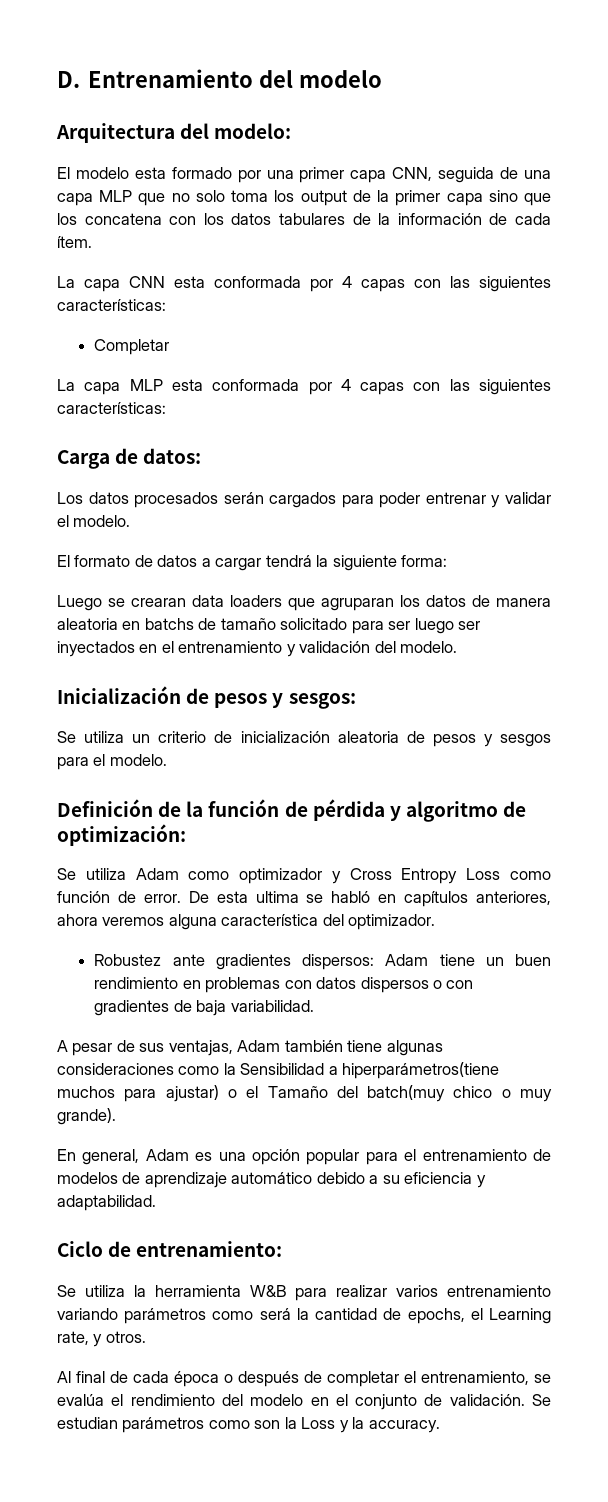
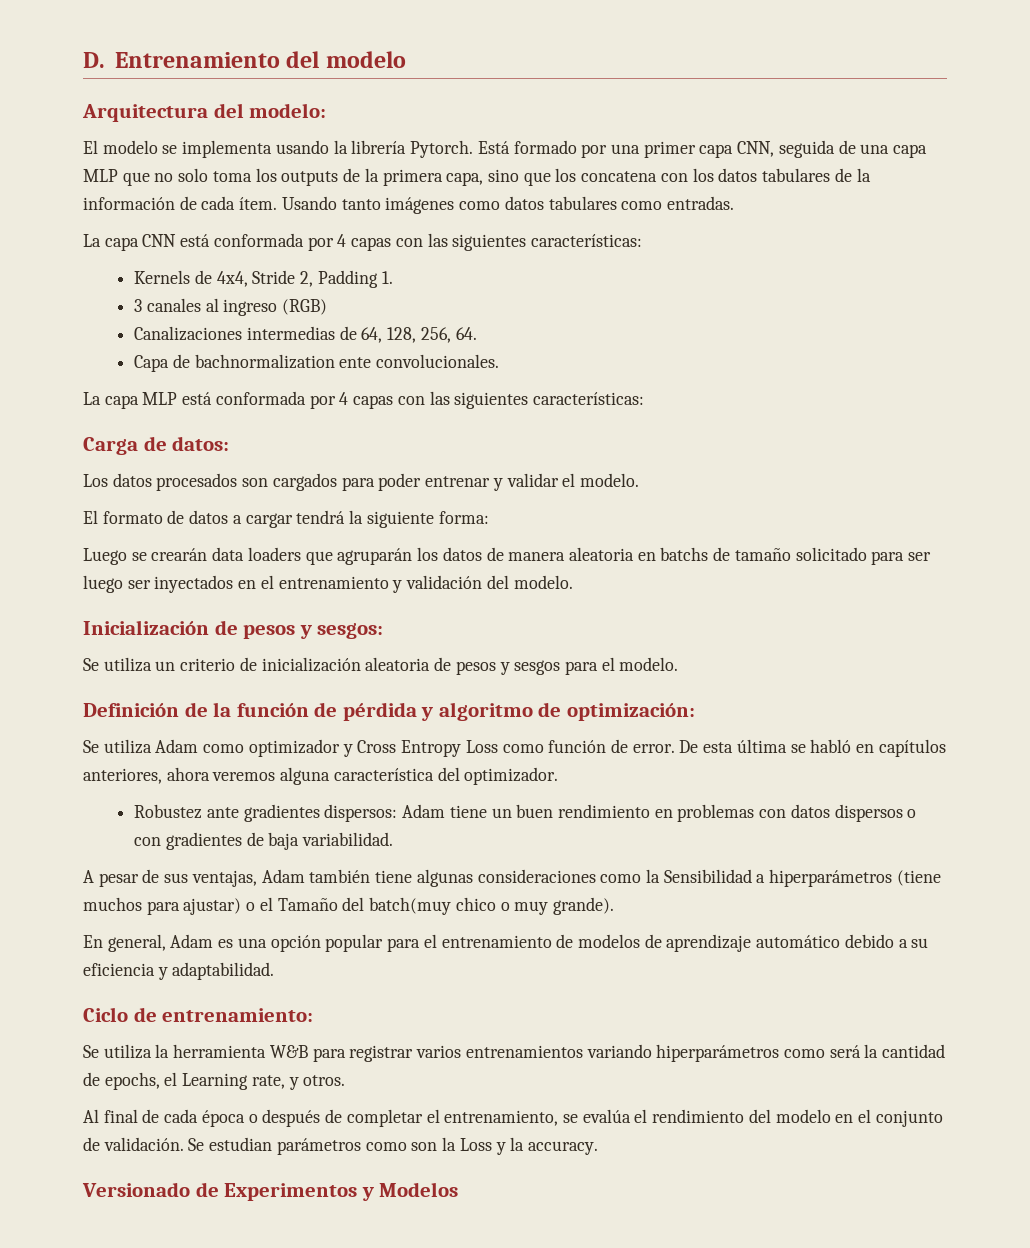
[134,167,166,179] esta -> [162,140,510,158] se implementa usando la librería Pytorch. Está
[300,190,483,206] output de la primer capa -> [281,168,484,186] outputs de la primera capa,
(92, 242) none -> [281,196,734,214] Usando tanto imágenes como datos tabulares como entradas.
[174,276,551,292] [57,299,166,311] [94,339,170,355] esta conformada por 4 capas con las siguientes características: // Completar -> [180,233,642,251] [134,270,393,288] [134,298,328,316] [134,326,477,343] [134,354,500,372] está conformada por 4 capas con las siguientes características: // Kernels de 4x4, Stride 2, Padding 1. // 3 canales al ingreso (RGB) // Canalizaciones intermedias de 64, 128, 256, 64. // Capa de bachnormalization ente convolucionales.
[171,379,203,391] esta -> [182,392,213,405] está
[223,492,264,504] serán -> [242,478,269,487] son
[131,598,186,607] crearan -> [151,548,208,561] crearán
[321,598,394,611] agruparan -> [337,548,413,565] agruparán
[255,891,299,903] ultima -> [736,739,787,753] última
[342,1062,500,1079] hiperparámetros(tiene -> [769,869,941,887] hiperparámetros (tiene
[336,1285,551,1297] [57,1308,207,1324] realizar varios entrenamiento variando parámetros -> [349,1044,780,1062] registrar varios entrenamientos variando hiperparámetros
(440, 1426) none -> [82,1182,459,1201] // Versionado de Experimentos y Modelos

